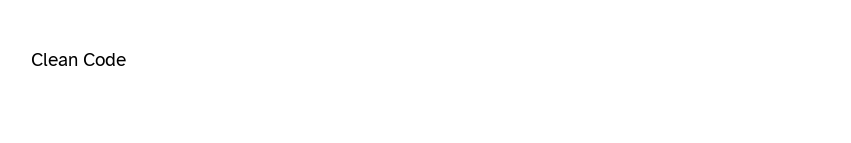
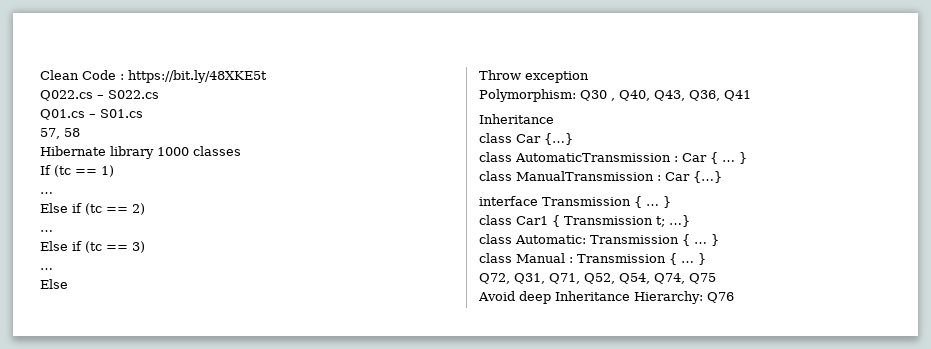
(127, 59) none -> [120,70,267,83] [40,90,159,101] [40,109,143,120] [40,128,80,139] [40,146,241,159] [40,165,114,177] [40,192,53,194] [40,203,145,215] [40,230,53,232] [40,241,145,253] [40,268,53,270] [40,279,68,289] [479,70,589,83] [479,89,751,102] [479,114,554,124] [479,133,573,145] [479,152,747,164] [479,171,722,183] [479,196,671,208] [479,215,690,227] [479,234,719,246] [479,253,706,265] [479,273,716,284] [478,291,734,304] : https://bit.ly/48XKE5t // Q022.cs – S022.cs // Q01.cs – S01.cs // 57, 58 // Hibernate library 1000 classes // If (tc == 1) // … // Else if (tc == 2) // … // Else if (tc == 3) // … // Else // Throw exception // Polymorphism: Q30 , Q40, Q43, Q36, Q41 // Inheritance // class Car {…} // class AutomaticTransmission : Car { … } // class ManualTransmission : Car {…} // interface Transmission { … } // class Car1 { Transmission t; …} // class Automatic: Transmission { … } // class Manual : Transmission { … } // Q72, Q31, Q71, Q52, Q54, Q74, Q75 // Avoid deep Inheritance Hierarchy: Q76

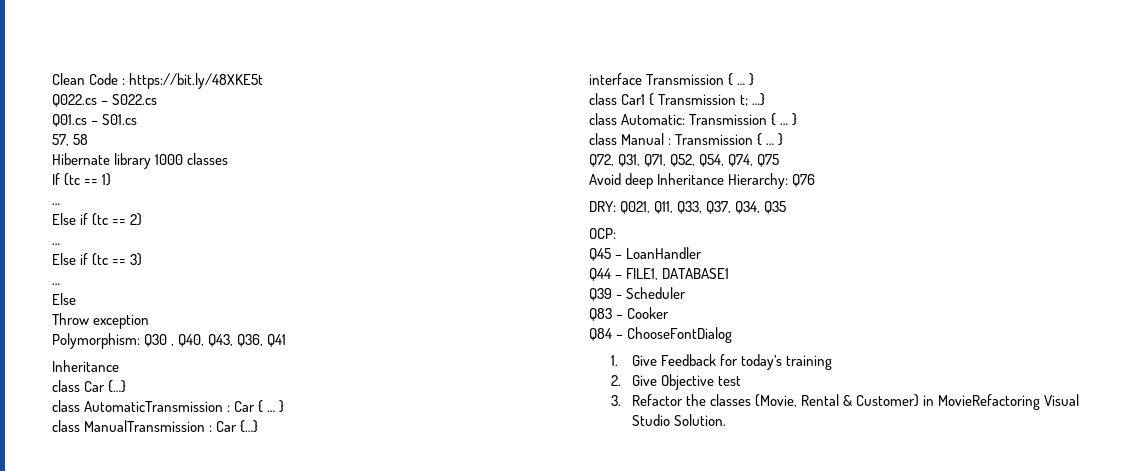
(734, 297) none -> [589,201,787,214] [589,228,616,239] [589,247,703,261] [589,268,730,281] [589,287,687,301] [589,307,670,321] [589,327,733,343] [610,354,833,370] [610,374,742,390] [610,394,1080,410] [631,414,727,426] // DRY: Q021, Q11, Q33, Q37, Q34, Q35 // OCP: // Q45 – LoanHandler // Q44 – FILE1, DATABASE1 // Q39 - Scheduler // Q83 – Cooker // Q84 – ChooseFontDialog // 1. Give Feedback for today’s training // 2. Give Objective test // 3. Refactor the classes (Movie, Rental & Customer) in MovieRefactoring Visual Studio Solution.

